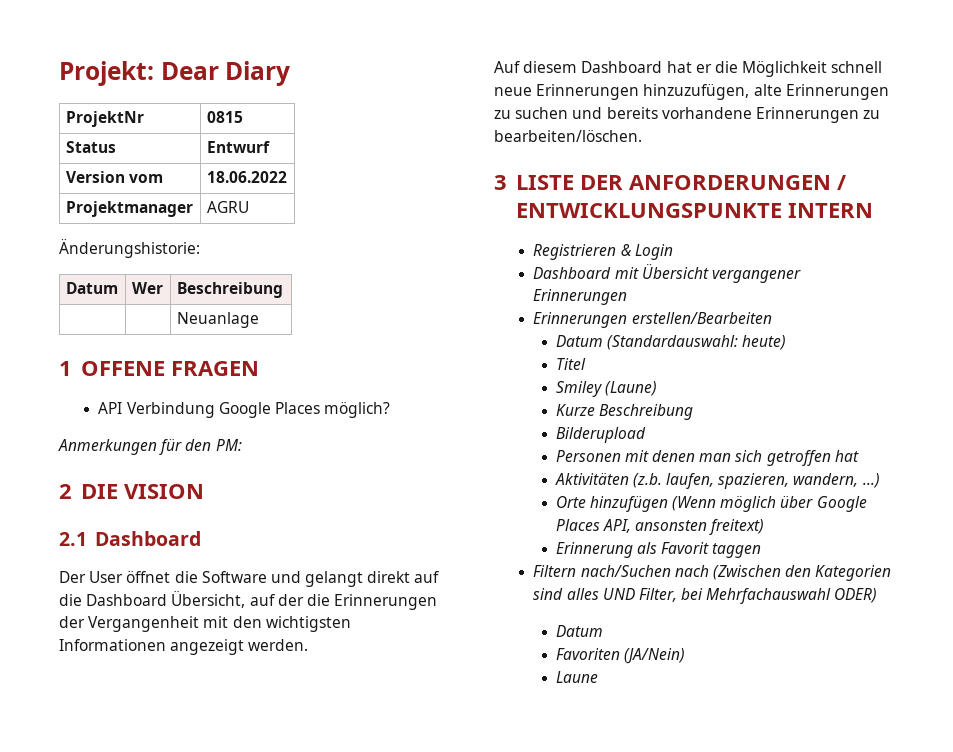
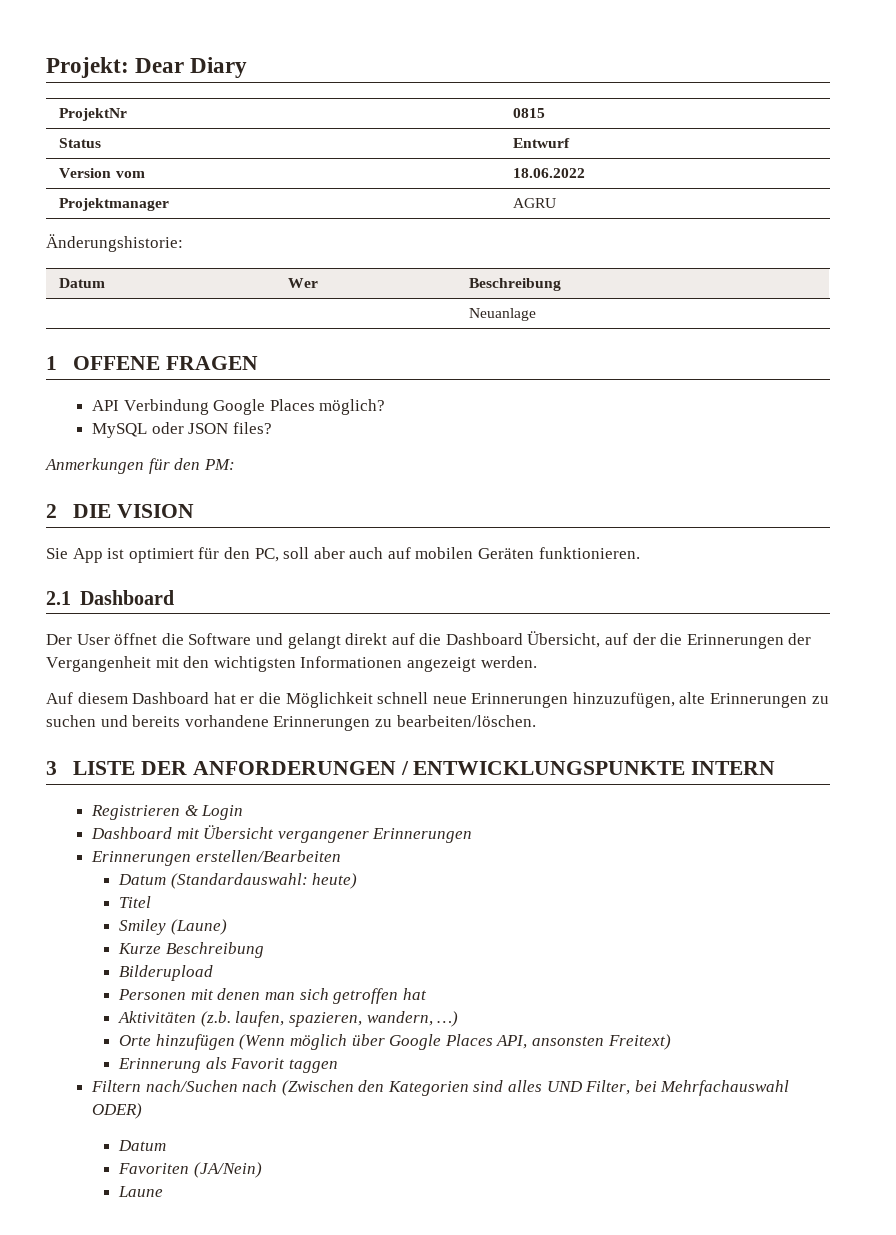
(391, 410) none -> [91,422,272,438] // MySQL oder JSON files?
(205, 491) none -> [46,547,640,563] // Sie App ist optimiert für den PC, soll aber auch auf mobilen Geräten funktionieren.
[709,519,765,535] freitext) -> [607,1034,671,1050] Freitext)

